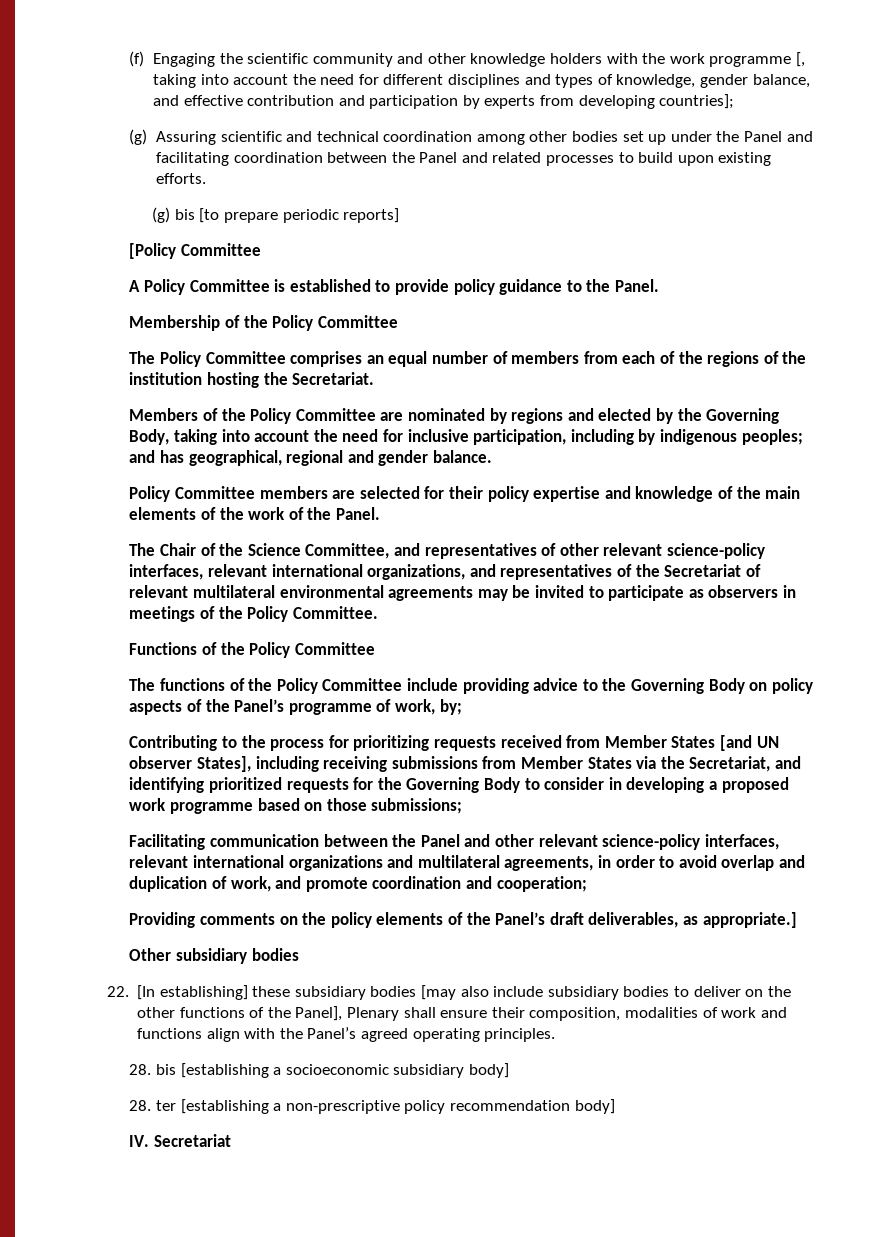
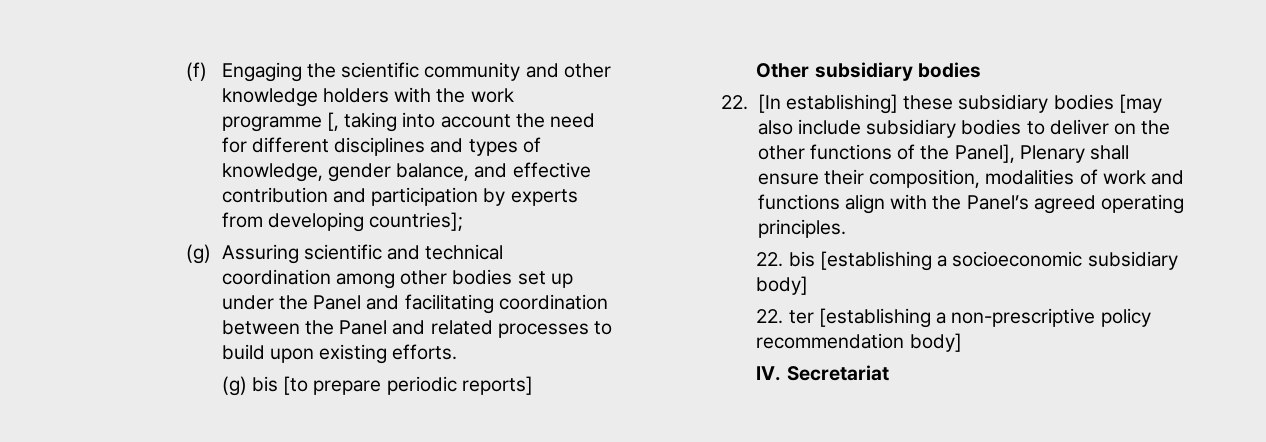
[129,243,262,259] [129,279,659,295] [129,315,398,331] [129,351,807,367] [129,372,375,388] [129,408,780,424] [129,429,803,445] [129,450,492,466] [129,486,801,502] [129,507,380,520] [129,543,765,559] [129,564,761,580] [129,585,796,601] [129,606,378,622] [129,642,375,658] [129,678,813,694] [129,699,462,715] [129,735,779,751] [129,756,801,772] [129,777,789,793] [129,798,463,814] [129,834,779,850] [129,855,805,871] [129,876,587,892] [129,912,797,928] // [Policy Committee // A Policy Committee is established to provide policy guidance to the Panel. // Membership of the Policy Committee // The Policy Committee comprises an equal number of members from each of the regions of the institution hosting the Secretariat. // Members of the Policy Committee are nominated by regions and elected by the Governing Body, taking into account the need for inclusive participation, including by indigenous peoples; and has geographical, regional and gender balance. // Policy Committee members are selected for their policy expertise and knowledge of the main elements of the work of the Panel. // The Chair of the Science Committee, and representatives of other relevant science-policy interfaces, relevant international organizations, and representatives of the Secretariat of relevant multilateral environmental agreements may be invited to participate as observers in meetings of the Policy Committee. // Functions of the Policy Committee // The functions of the Policy Committee include providing advice to the Governing Body on policy aspects of the Panel’s programme of work, by; // Contributing to the process for prioritizing requests received from Member States [and UN observer States], including receiving submissions from Member States via the Secretariat, and identifying prioritized requests for the Governing Body to consider in developing a proposed work programme based on those submissions; // Facilitating communication between the Panel and other relevant science-policy interfaces, relevant international organizations and multilateral agreements, in order to avoid overlap and duplication of work, and promote coordination and cooperation; // Providing comments on the policy elements of the Panel’s draft deliverables, as appropriate.] -> (533, 385) none
[129,1064,152,1075] 28. -> [756,252,784,267] 22.
[129,1100,152,1111] 28. -> [756,309,784,324] 22.

